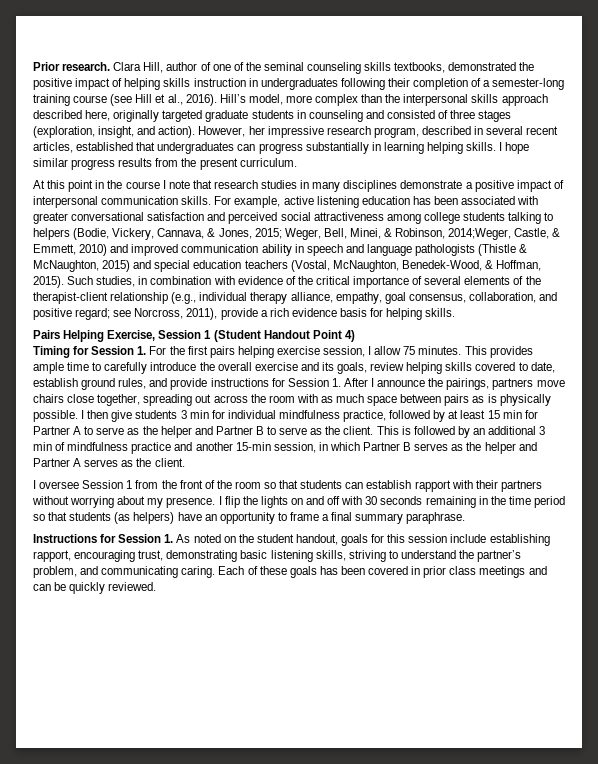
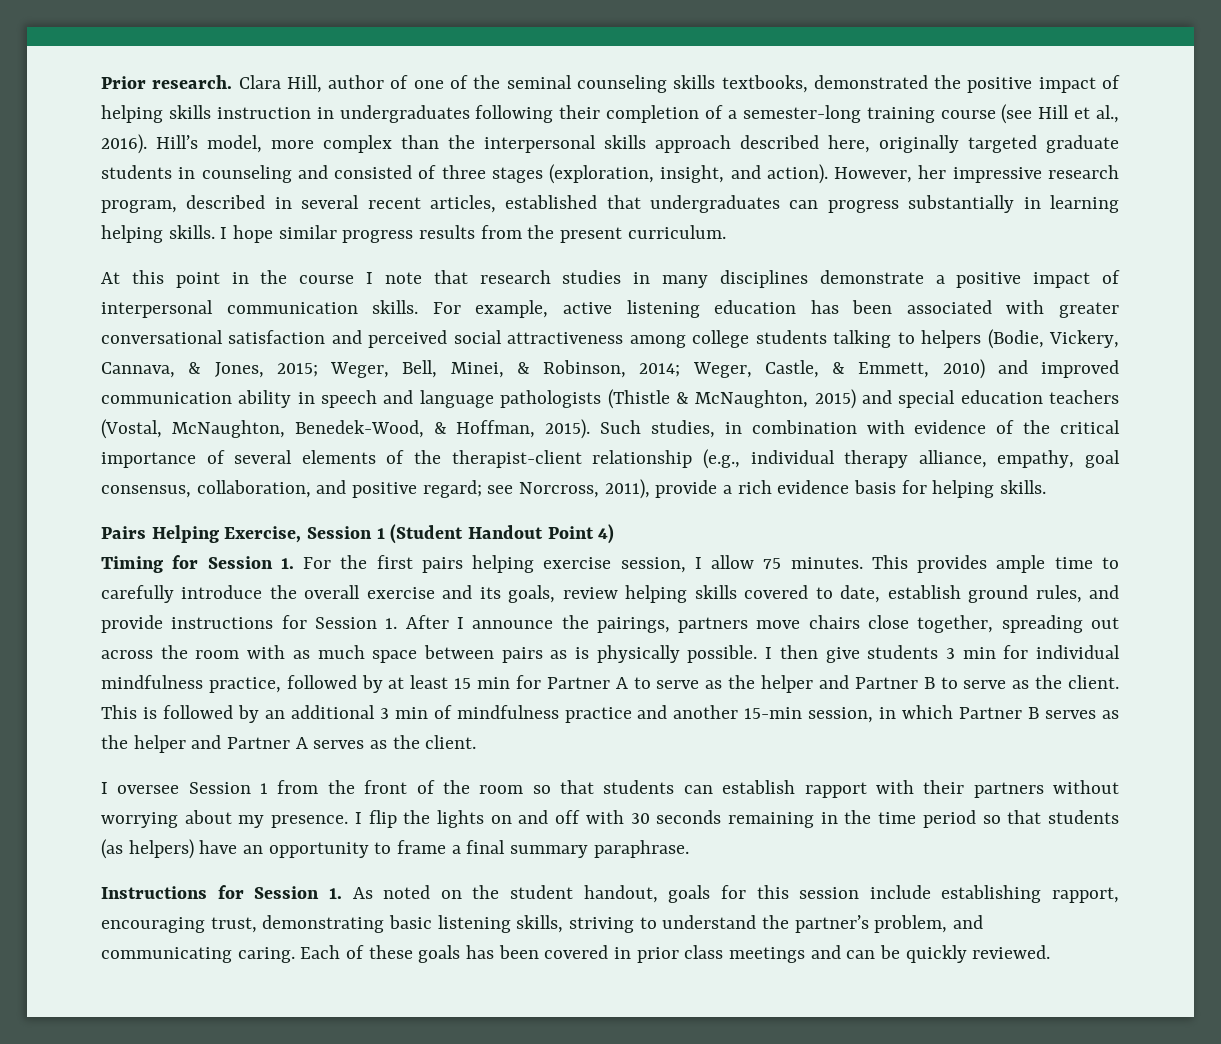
[448,228,512,240] 2014;Weger, -> [639,362,752,378] 2014; Weger,

